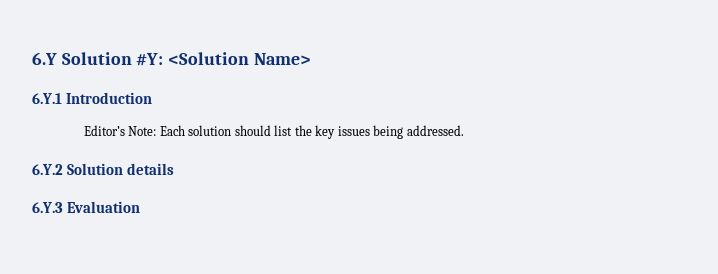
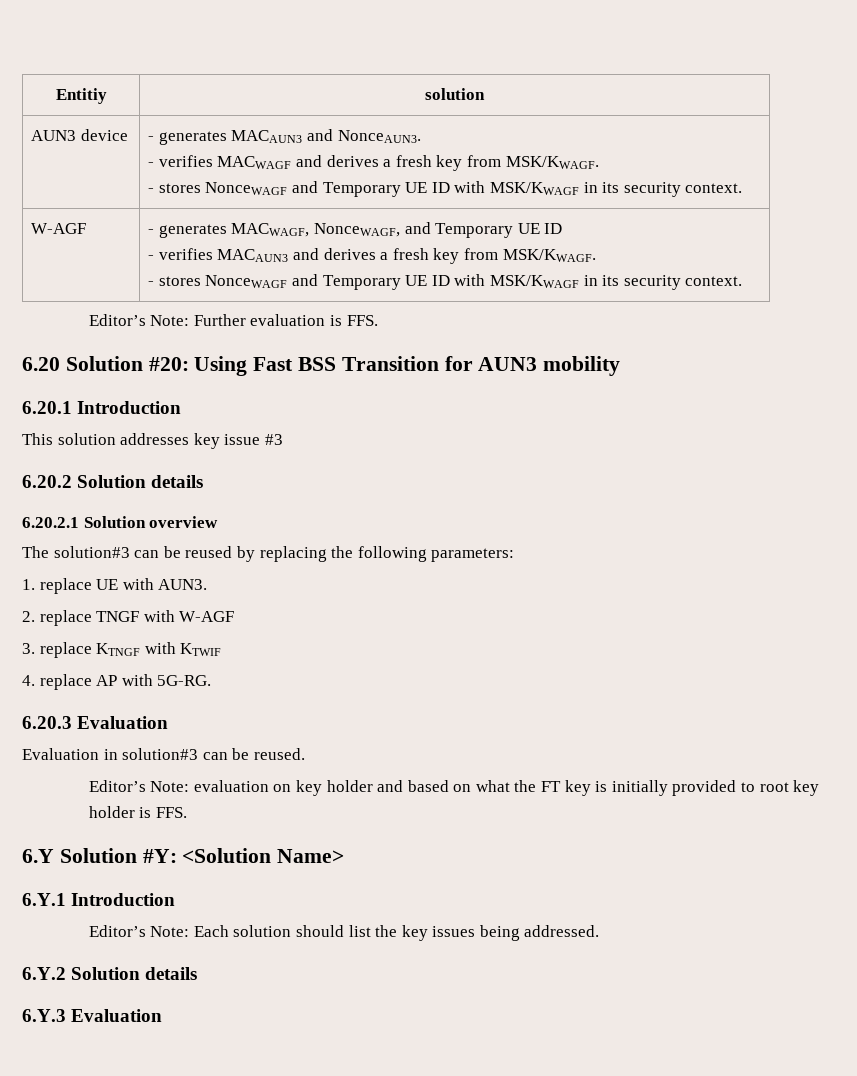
(32, 58) none -> [55,88,107,104] [425,88,485,100] [31,129,128,141] [148,129,421,145] [148,155,599,171] [148,181,743,197] [31,223,87,234] [148,222,563,238] [148,248,596,264] [148,274,743,290] [88,314,378,326] [22,356,621,376] [22,401,182,414] [22,433,283,449] [22,475,204,488] [22,516,219,528] [22,546,515,562] [22,578,208,594] [22,610,235,626] [22,642,222,658] [22,674,212,690] [22,716,169,729] [22,748,305,760] [88,780,820,796] [88,806,187,818] Entitiy | solution // AUN3 device | - generates MACAUN3 and NonceAUN3. // - verifies MACWAGF and derives a fresh key from MSK/KWAGF. // - stores NonceWAGF and Temporary UE ID with MSK/KWAGF in its security context. // W-AGF | - generates MACWAGF, NonceWAGF, and Temporary UE ID // - verifies MACAUN3 and derives a fresh key from MSK/KWAGF. // - stores NonceWAGF and Temporary UE ID with MSK/KWAGF in its security context. // Editor’s Note: Further evaluation is FFS. // 6.20 Solution #20: Using Fast BSS Transition for AUN3 mobility // 6.20.1 Introduction // This solution addresses key issue #3 // 6.20.2 Solution details // 6.20.2.1 Solution overview // The solution#3 can be reused by replacing the following parameters: // 1. replace UE with AUN3. // 2. replace TNGF with W-AGF // 3. replace KTNGF with KTWIF // 4. replace AP with 5G-RG. // 6.20.3 Evaluation // Evaluation in solution#3 can be reused. // Editor’s Note: evaluation on key holder and based on what the FT key is initially provided to root key holder is FFS. //

